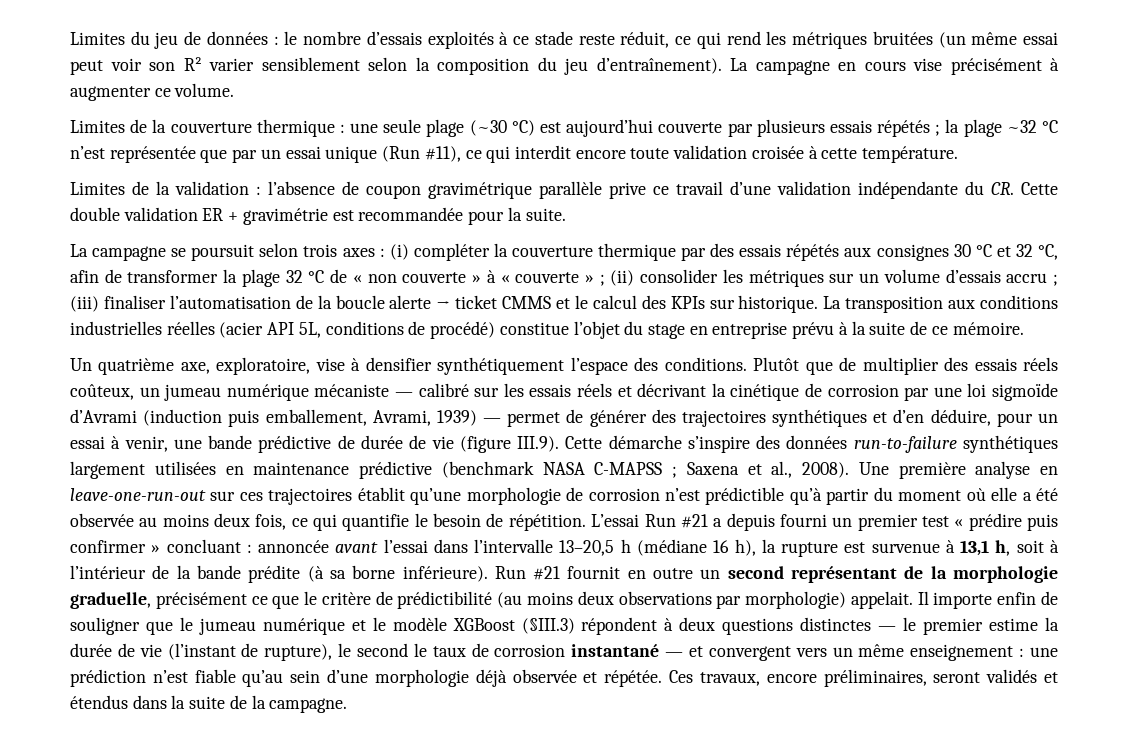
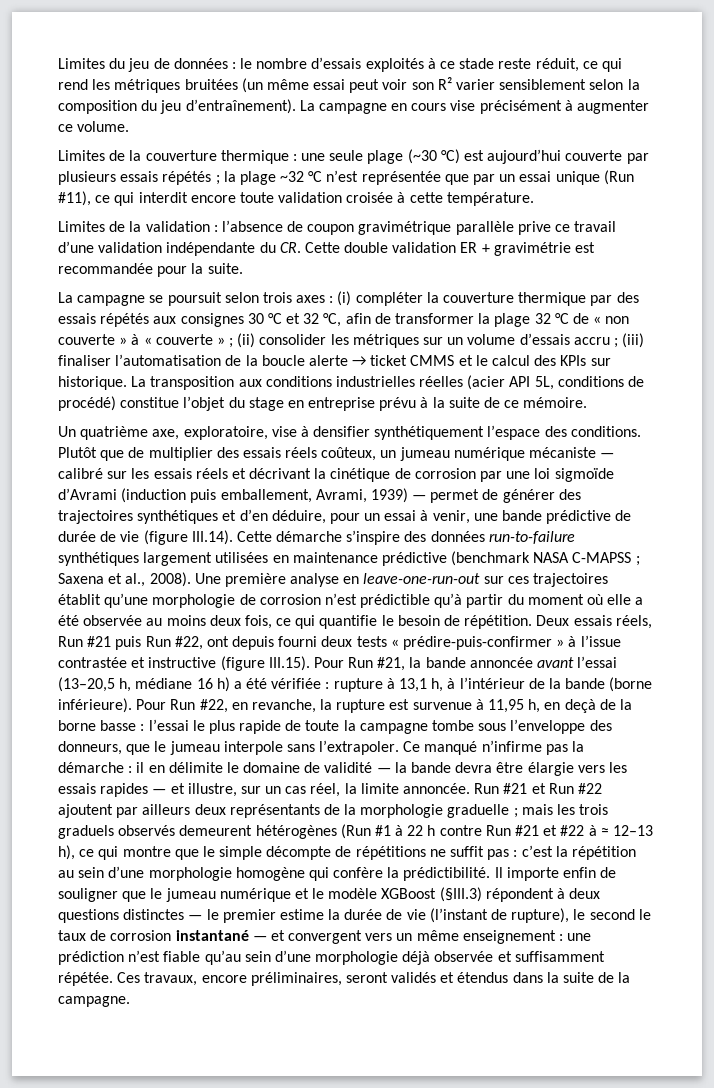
[517,436,560,452] III.9). -> [191,530,233,545] III.14).
[591,513,1058,531] [70,539,756,556] L’essai Run #21 a depuis fourni un premier test « prédire puis confirmer » concluant : annoncée avant l’essai dans l’intervalle 13–20,5 h (médiane 16 h), -> [536,615,652,629] [58,635,621,650] [58,656,618,671] [58,677,653,692] [58,698,316,713] Deux essais réels, Run #21 puis Run #22, ont depuis fourni deux tests « prédire-puis-confirmer » à l’issue contrastée et instructive (figure III.15). Pour Run #21, la bande annoncée avant l’essai (13–20,5 h, médiane 16 h) a été vérifiée : rupture à 13,1 h, à l’intérieur de la bande (borne inférieure). Pour Run #22, en revanche,
[960,540,1059,556] [70,565,1058,583] [70,591,913,609] 13,1 h, soit à l’intérieur de la bande prédite (à sa borne inférieure). Run #21 fournit en outre un second représentant de la morphologie graduelle, précisément ce que le critère de prédictibilité (au moins deux observations par morphologie) appelait. -> [488,699,632,713] [58,719,612,734] [58,740,585,755] [58,762,627,776] [58,783,602,797] [58,804,609,818] [58,824,653,839] [58,845,636,860] [58,866,491,881] 11,95 h, en deçà de la borne basse : l’essai le plus rapide de toute la campagne tombe sous l’enveloppe des donneurs, que le jumeau interpole sans l’extrapoler. Ce manqué n’infirme pas la démarche : il en délimite le domaine de validité — la bande devra être élargie vers les essais rapides — et illustre, sur un cas réel, la limite annoncée. Run #21 et Run #22 ajoutent par ailleurs deux représentants de la morphologie graduelle ; mais les trois graduels observés demeurent hétérogènes (Run #1 à 22 h contre Run #21 et #22 à ≈ 12–13 h), ce qui montre que le simple décompte de répétitions ne suffit pas : c’est la répétition au sein d’une morphologie homogène qui confère la prédictibilité.
(598, 677) none -> [514,951,605,962] suffisamment

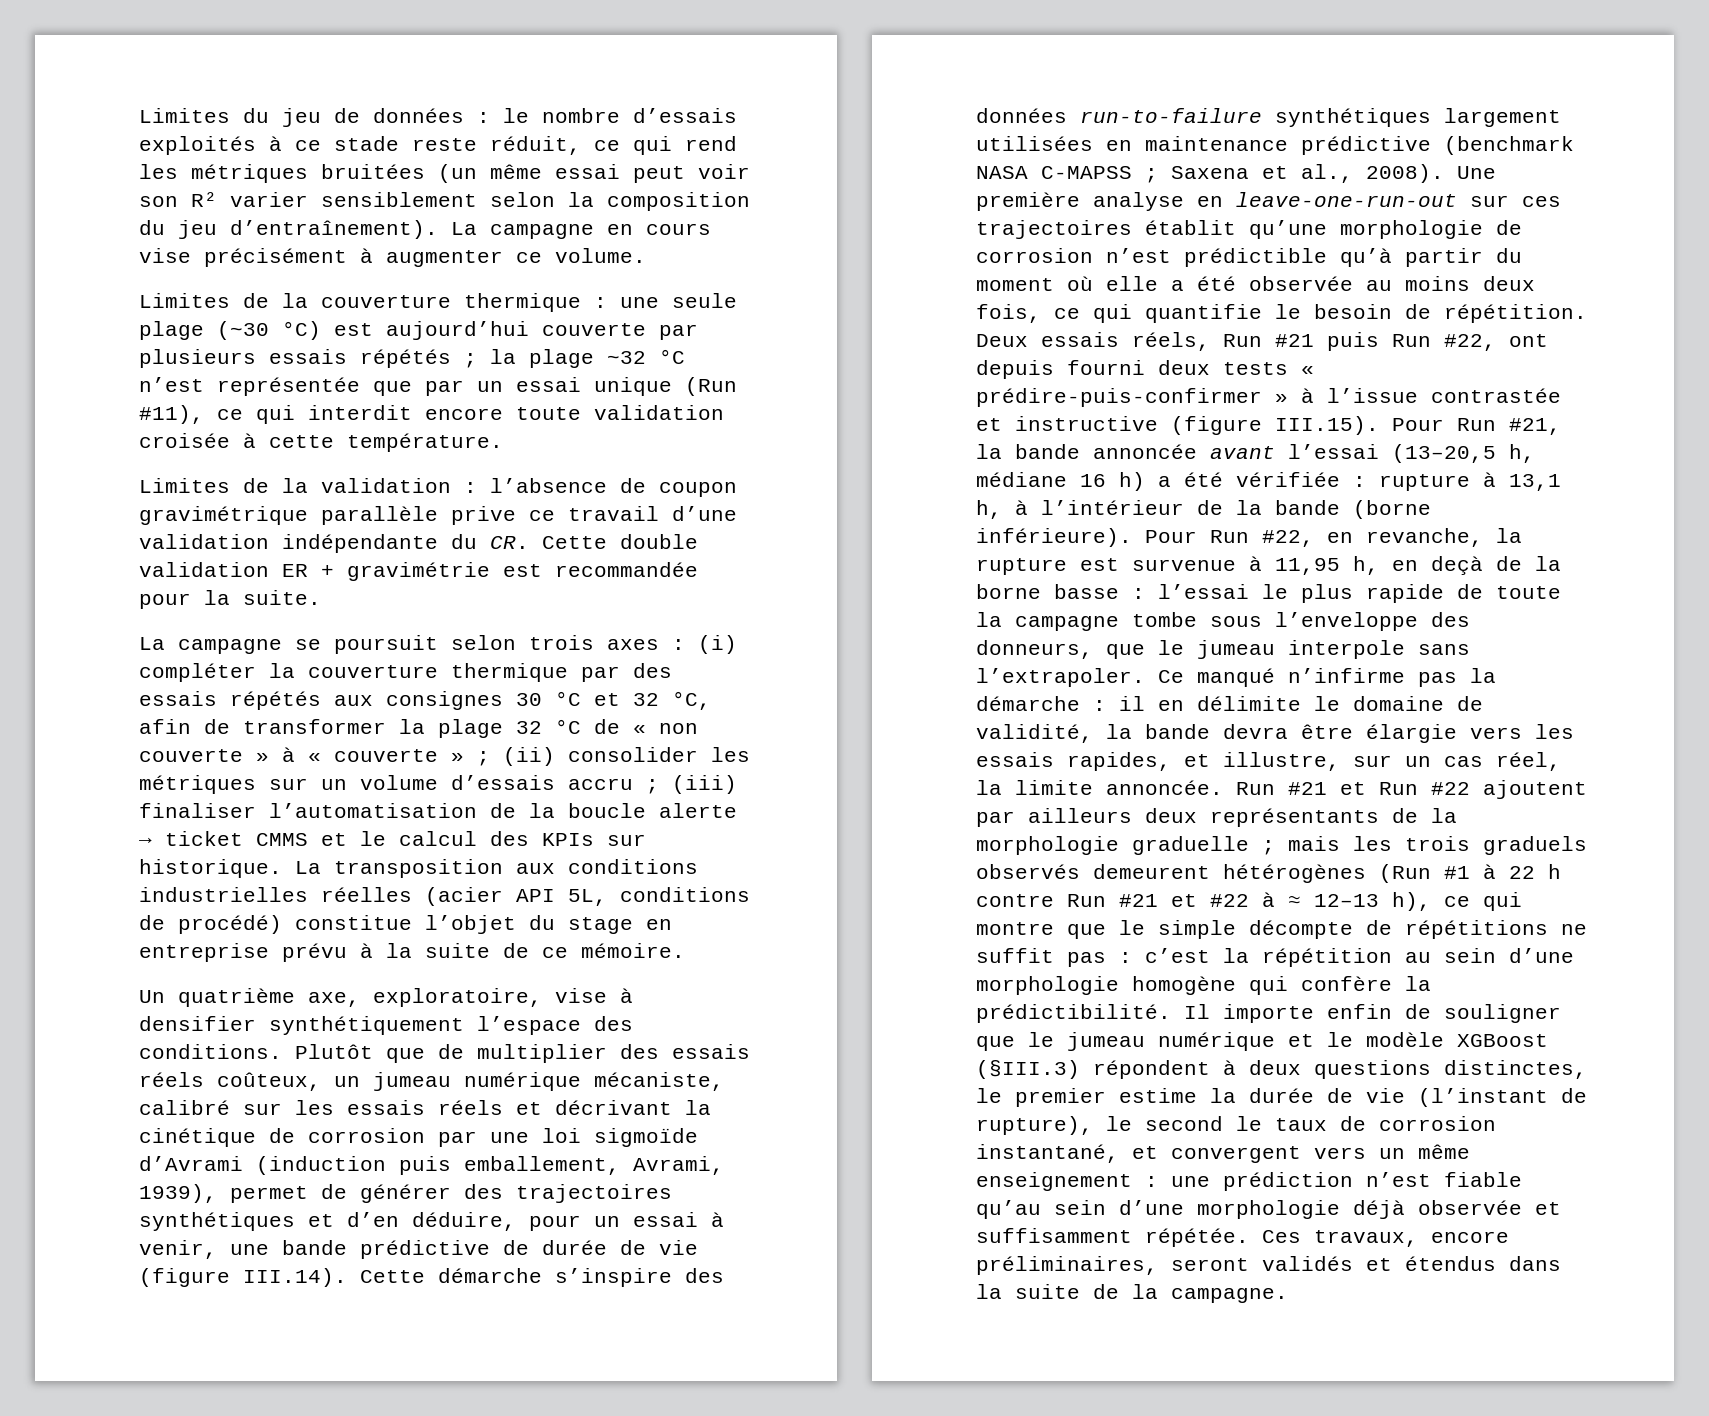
[529,447,615,458] mécaniste — -> [594,1072,724,1091] mécaniste,
[370,488,427,503] 1939) — -> [139,1184,217,1203] 1939),
[324,762,391,773] validité — -> [976,724,1093,743] validité,
[100,783,167,797] rapides — -> [1067,752,1171,771] rapides,
[123,909,203,920] distinctes — -> [1444,1060,1587,1079] distinctes,
[175,930,267,941] instantané — -> [976,1144,1119,1163] instantané,

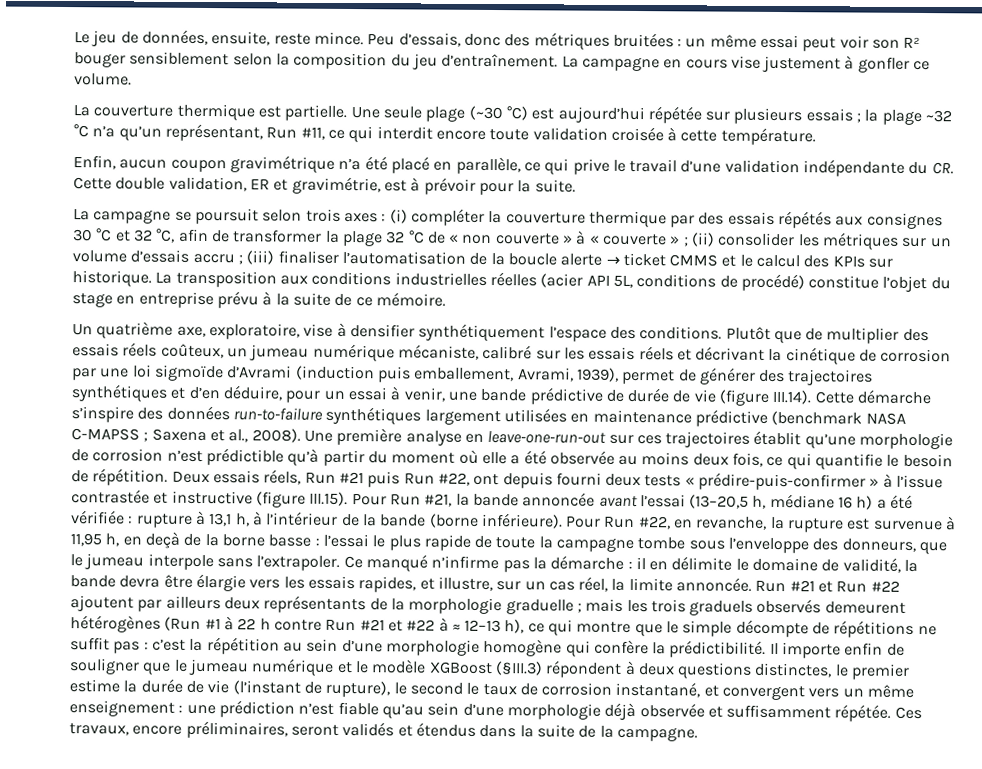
[139,108,737,127] [139,136,737,155] [139,164,477,183] Limites du jeu de données : le nombre d’essais exploités à ce stade reste réduit, ce qui rend les métriques bruitées (un -> [74,29,707,50] Le jeu de données, ensuite, reste mince. Peu d’essais, donc des métriques bruitées : un
[230,192,308,207] varier -> [74,52,126,68] bouger
[230,220,438,239] d’entraînement). -> [441,53,559,68] d’entraînement.
[204,248,503,267] précisément à augmenter -> [762,55,910,73] justement à gonfler
[139,293,659,312] Limites de la couverture thermique : une -> [73,103,380,121] La couverture thermique est partielle. Une
[542,323,698,340] couverte par -> [647,106,731,124] répétée sur
[360,349,451,368] répétés -> (853, 115) none
[139,377,737,396] [139,405,204,424] n’est représentée que par un essai unique (Run #11), -> [92,123,325,142] n’a qu’un représentant, Run #11,
[139,478,737,497] [139,506,555,525] Limites de la validation : l’absence de coupon gravimétrique parallèle prive ce -> [73,155,626,175] Enfin, aucun coupon gravimétrique n’a été placé en parallèle, ce qui prive le
[139,562,698,581] validation ER + gravimétrie est recommandée -> [168,176,476,195] validation, ER et gravimétrie, est à prévoir

